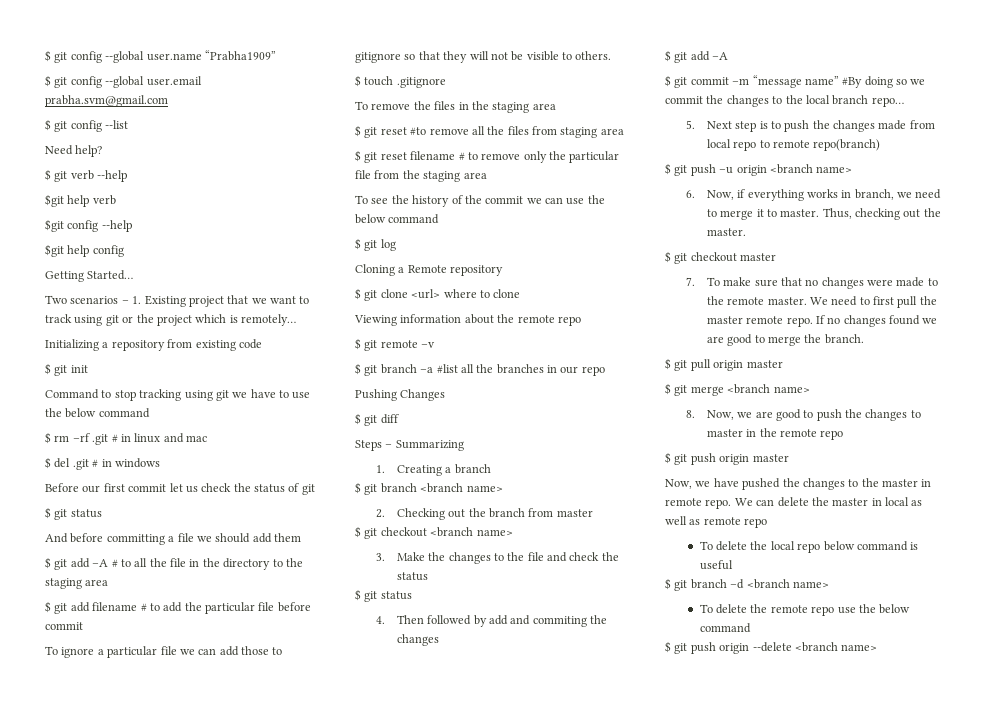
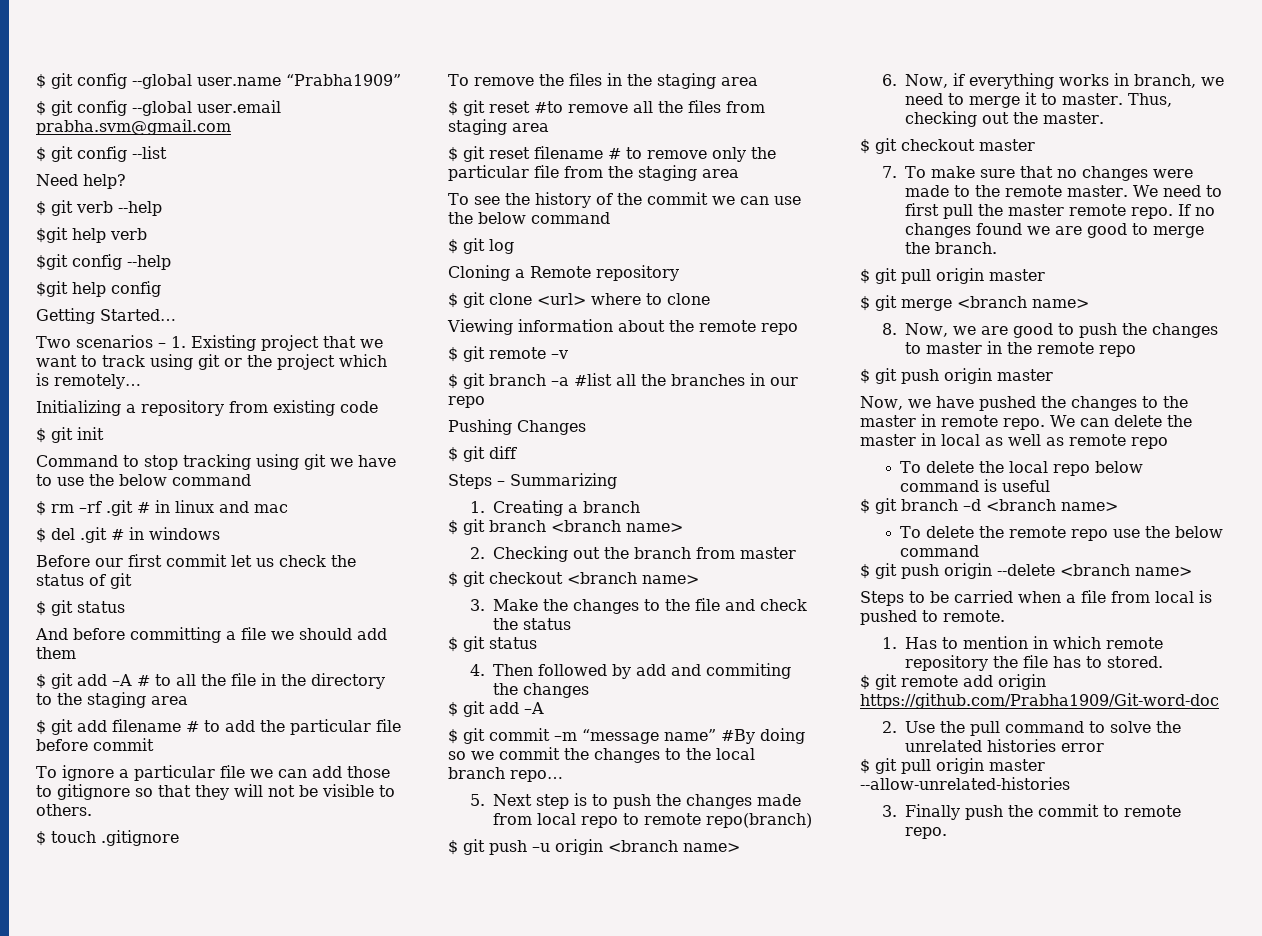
(878, 647) none -> [860,590,1212,606] [860,610,1005,625] [882,636,1164,649] [905,655,1164,671] [860,674,1046,690] [860,693,1219,709] [882,721,1182,736] [905,739,1105,752] [860,758,1045,774] [860,777,1070,790] [882,804,1182,820] [905,827,948,839] // Steps to be carried when a file from local is pushed to remote. // 1. Has to mention in which remote repository the file has to stored. // $ git remote add origin https://github.com/Prabha1909/Git-word-doc // 2. Use the pull command to solve the unrelated histories error // $ git pull origin master --allow-unrelated-histories // 3. Finally push the commit to remote repo.

